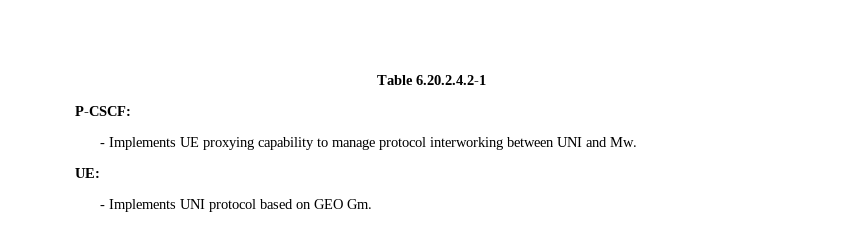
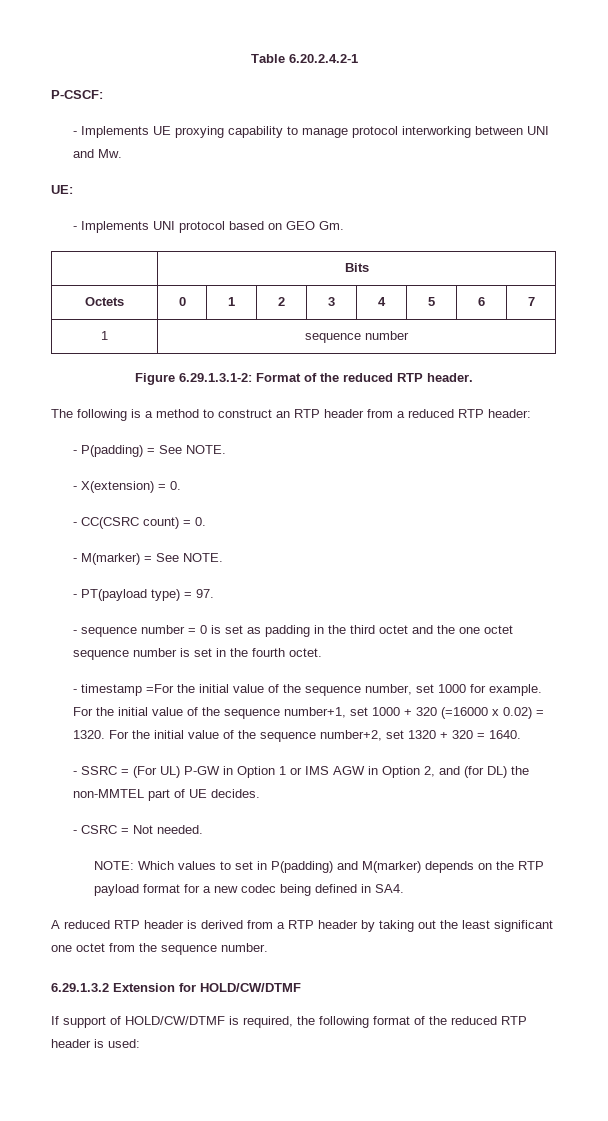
(372, 204) none -> [344,263,369,272] [85,297,124,306] [178,297,186,306] [228,297,235,306] [278,297,285,306] [328,297,335,306] [378,297,386,306] [428,297,435,306] [478,297,485,306] [527,297,535,306] [101,331,108,340] [305,331,409,343] [135,373,473,385] [51,409,531,421] [72,445,226,457] [72,481,181,493] [72,517,206,529] [72,553,223,565] [72,589,214,601] [72,625,513,637] [72,648,322,660] [72,684,542,696] [72,707,544,719] [72,730,521,742] [72,766,529,778] [72,789,260,801] [72,825,203,834] [94,861,545,873] [94,884,405,896] [51,920,553,932] [51,943,268,955] [51,983,301,992] [51,1016,527,1028] [51,1039,140,1048] // | Bits // Octets | 0 | 1 | 2 | 3 | 4 | 5 | 6 | 7 // 1 | sequence number // Figure 6.29.1.3.1-2: Format of the reduced RTP header. // The following is a method to construct an RTP header from a reduced RTP header: // - P(padding) = See NOTE. // - X(extension) = 0. // - CC(CSRC count) = 0. // - M(marker) = See NOTE. // - PT(payload type) = 97. // - sequence number = 0 is set as padding in the third octet and the one octet sequence number is set in the fourth octet. // - timestamp =For the initial value of the sequence number, set 1000 for example. For the initial value of the sequence number+1, set 1000 + 320 (=16000 x 0.02) = 1320. For the initial value of the sequence number+2, set 1320 + 320 = 1640. // - SSRC = (For UL) P-GW in Option 1 or IMS AGW in Option 2, and (for DL) the non-MMTEL part of UE decides. // - CSRC = Not needed. // NOTE: Which values to set in P(padding) and M(marker) depends on the RTP payload format for a new codec being defined in SA4. // A reduced RTP header is derived from a RTP header by taking out the least significant one octet from the sequence number. // 6.29.1.3.2 Extension for HOLD/CW/DTMF // If support of HOLD/CW/DTMF is required, the following format of the reduced RTP header is used:

